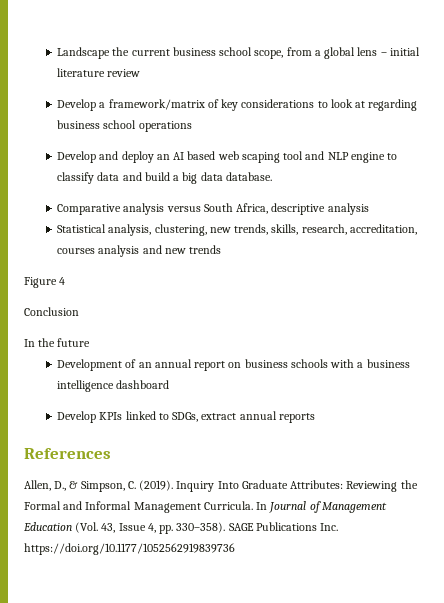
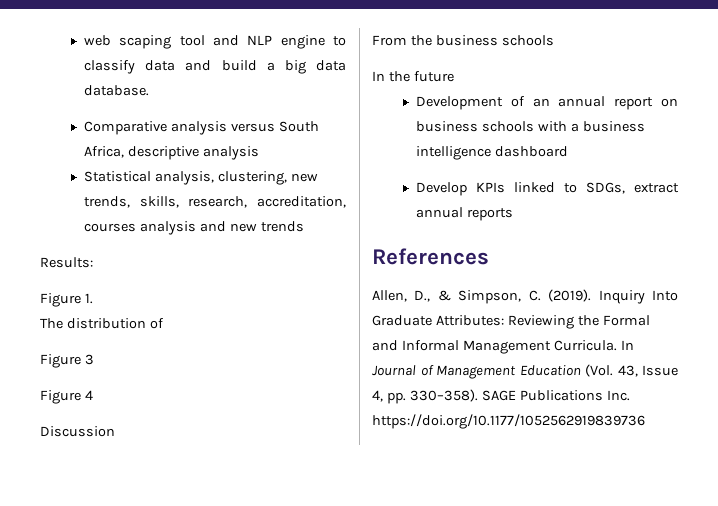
[57,47,420,59] [57,68,141,77] [57,99,418,111] [57,120,192,132] [57,151,216,163] Landscape the current business school scope, from a global lens – initial literature review // Develop a framework/matrix of key considerations to look at regarding business school operations // Develop and deploy an AI based -> (84, 40) none
[24,277,66,288] [24,307,79,316] Figure 4 // Conclusion -> [40,257,93,268] [40,293,93,307] [40,318,164,329] [40,354,94,368] [40,390,93,404] [40,426,115,437] [372,35,554,46] Results: // Figure 1. // The distribution of // Figure 3 // Figure 4 // Discussion // From the business schools

